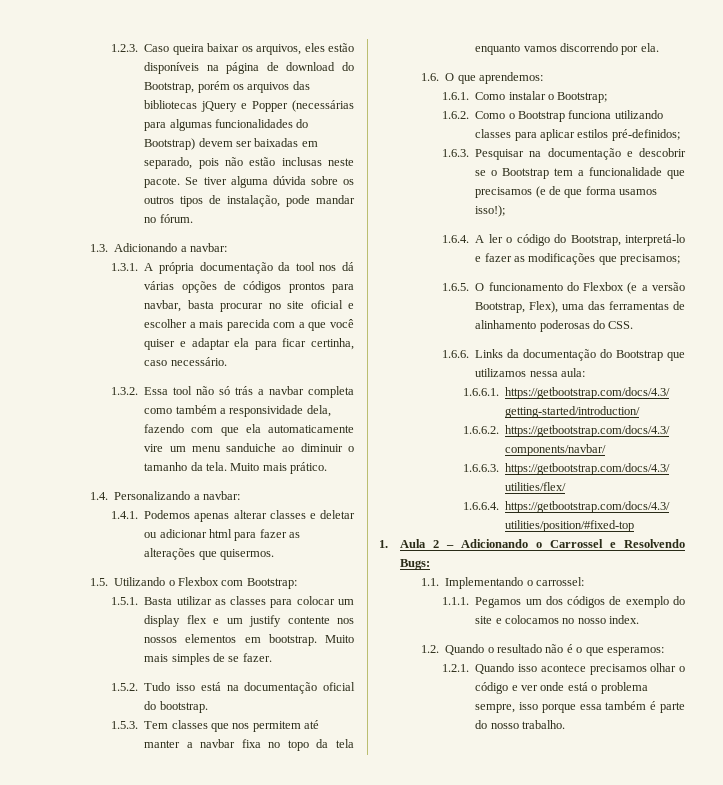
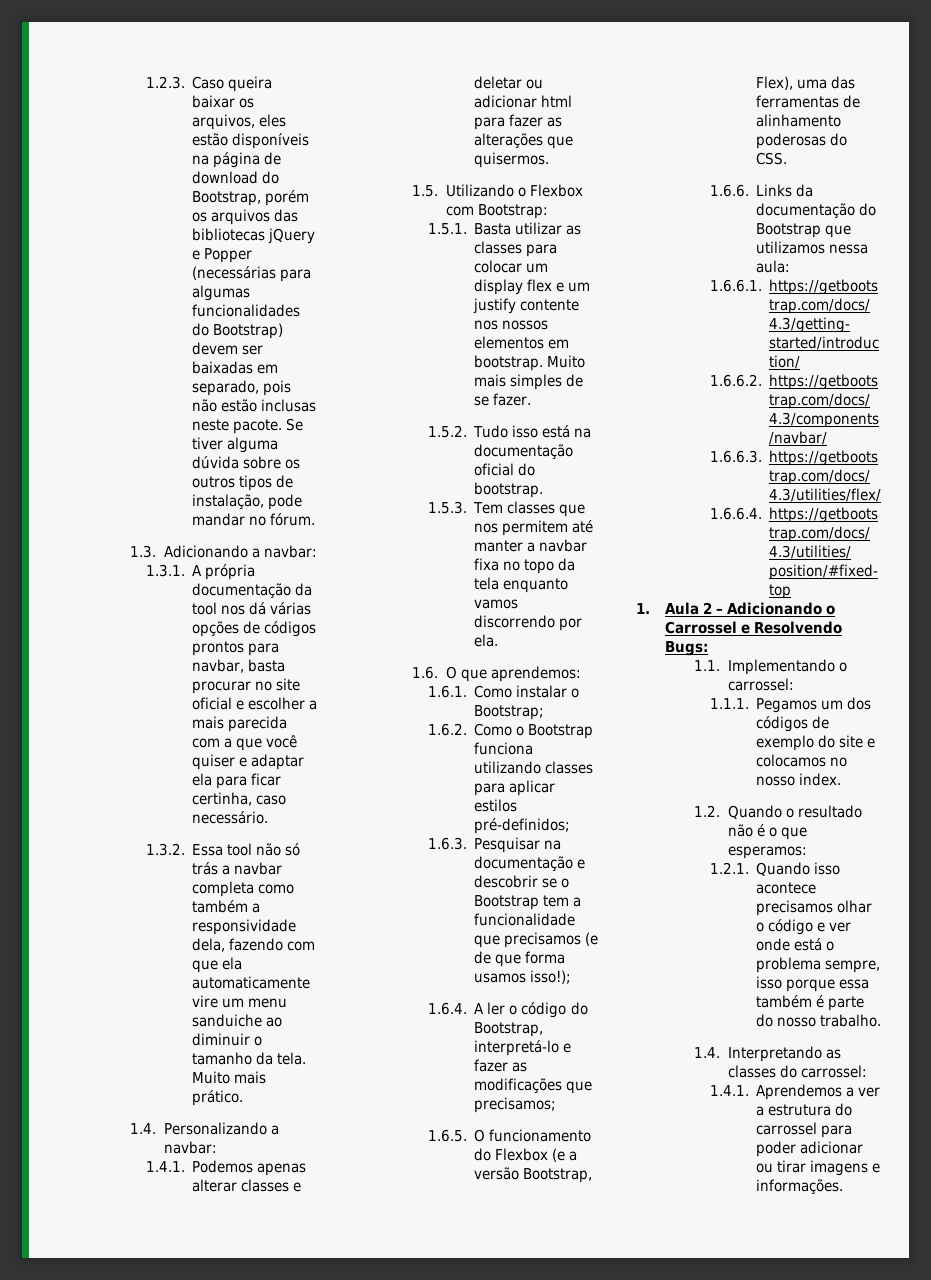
(566, 724) none -> [694,1046,842,1062] [727,1065,868,1078] [709,1084,881,1100] [756,1103,853,1116] [756,1122,853,1138] [756,1141,864,1157] [756,1160,881,1176] [756,1179,844,1194] // 1.4. Interpretando as classes do carrossel: // 1.4.1. Aprendemos a ver a estrutura do carrossel para poder adicionar ou tirar imagens e informações.

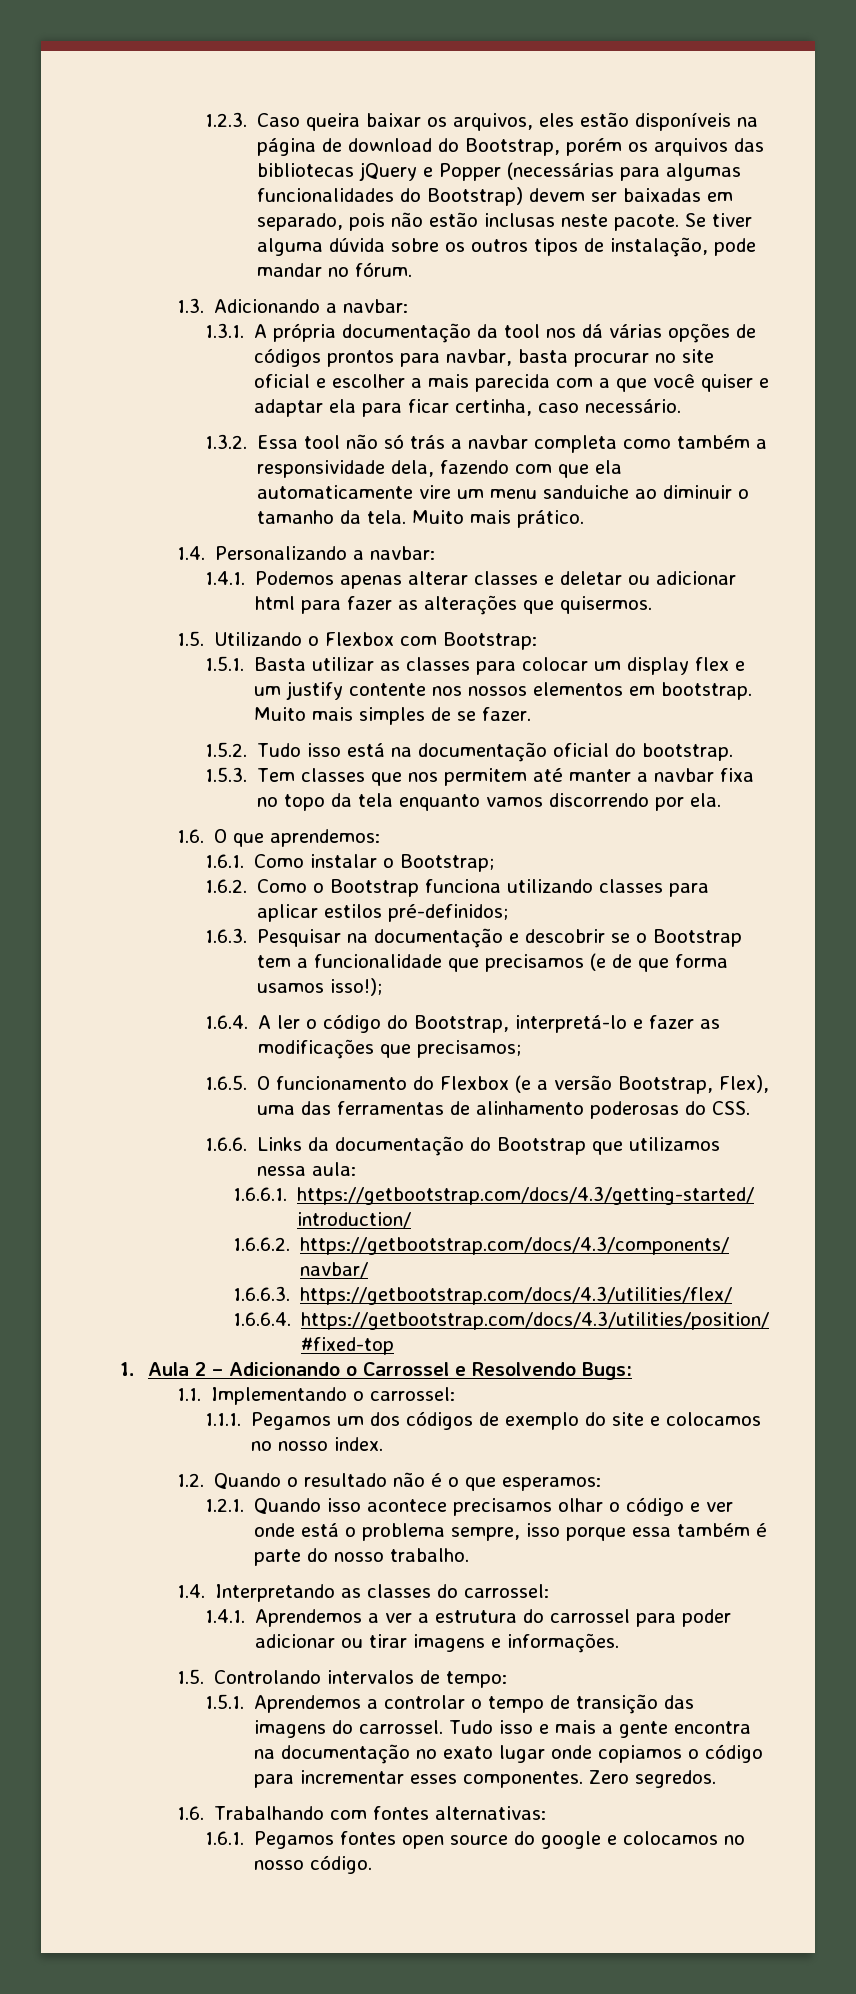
(844, 1186) none -> [176,1669,507,1688] [204,1694,695,1714] [254,1720,752,1738] [254,1744,764,1764] [254,1770,717,1788] [176,1806,546,1820] [204,1831,746,1849] [254,1855,373,1874] // 1.5. Controlando intervalos de tempo: // 1.5.1. Aprendemos a controlar o tempo de transição das imagens do carrossel. Tudo isso e mais a gente encontra na documentação no exato lugar onde copiamos o código para incrementar esses componentes. Zero segredos. // 1.6. Trabalhando com fontes alternativas: // 1.6.1. Pegamos fontes open source do google e colocamos no nosso código.

